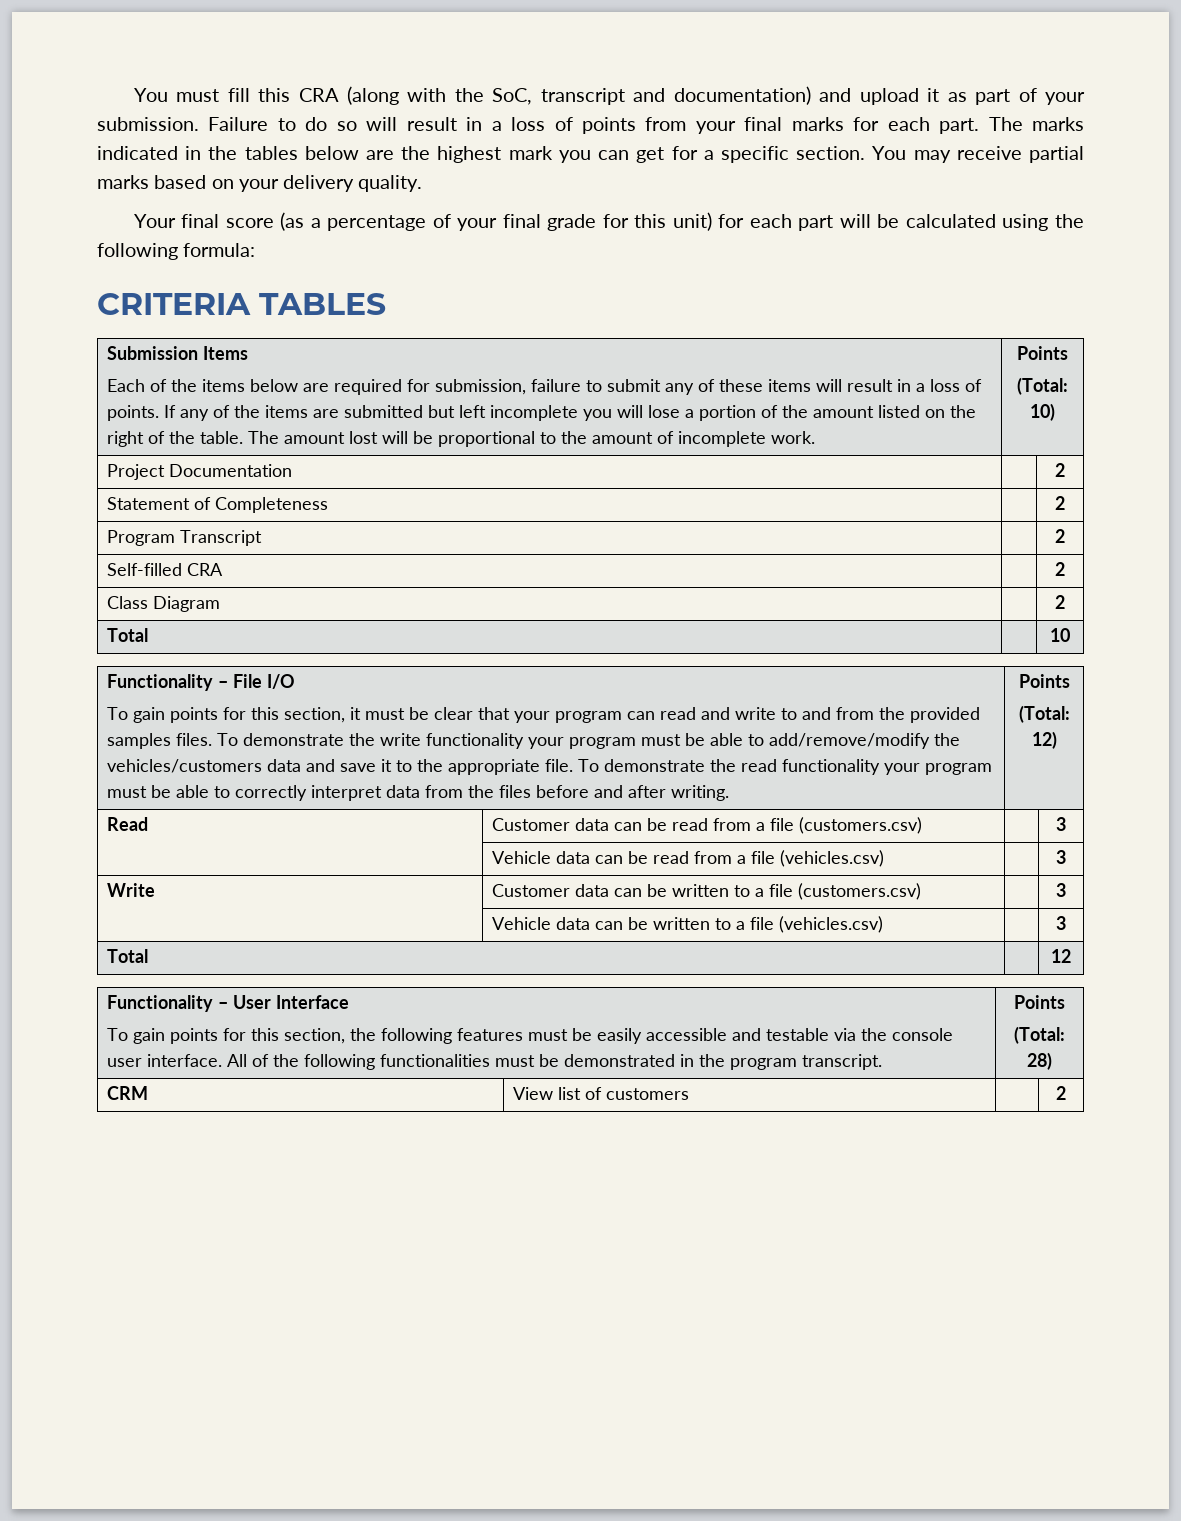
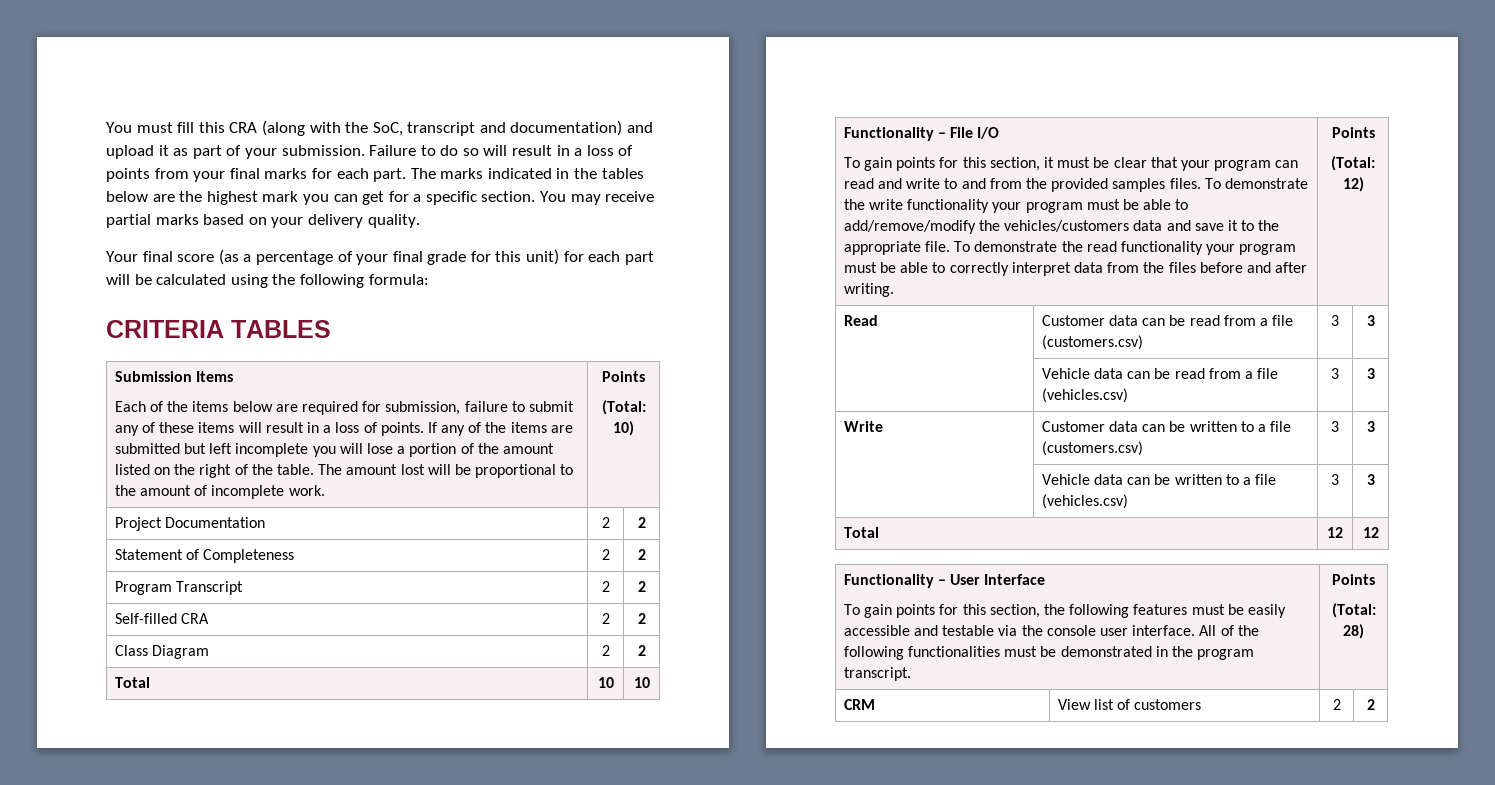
(293, 470) none -> [601,517,610,528] 2
(329, 505) none -> [601,549,610,560] 2
(263, 538) none -> [601,581,610,592] 2
(224, 569) none -> [601,613,610,624] 2
(221, 604) none -> [601,645,610,656] 2
(149, 635) none -> [597,677,614,688] 10
(923, 825) none -> [1331,315,1339,326] 3
(885, 858) none -> [1331,368,1339,379] 3
(922, 891) none -> [1331,421,1339,432] 3
(884, 924) none -> [1331,474,1339,485] 3
(149, 956) none -> [1327,527,1343,538] 12
(690, 1094) none -> [1332,699,1341,710] 2

